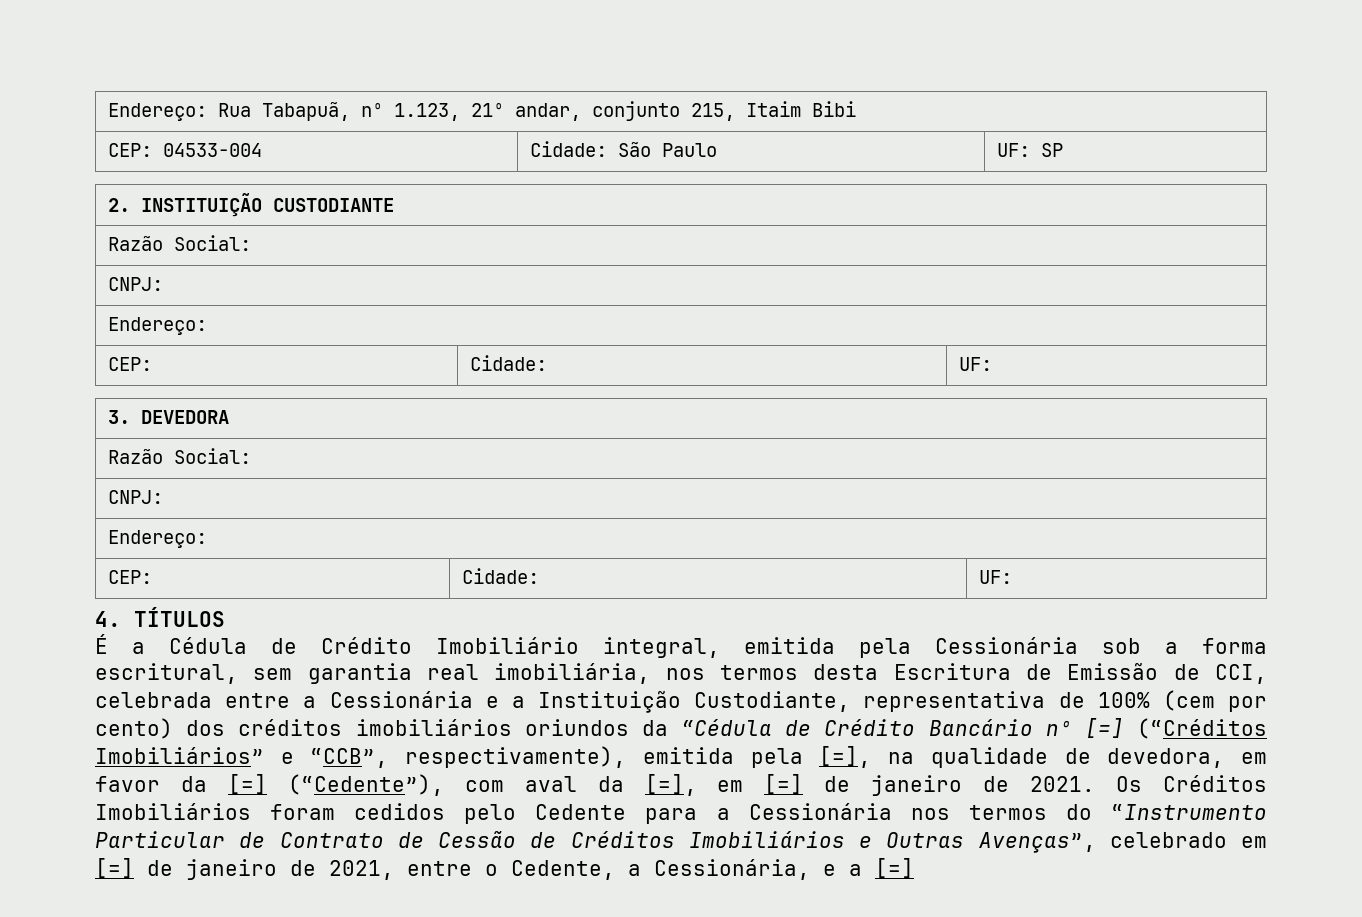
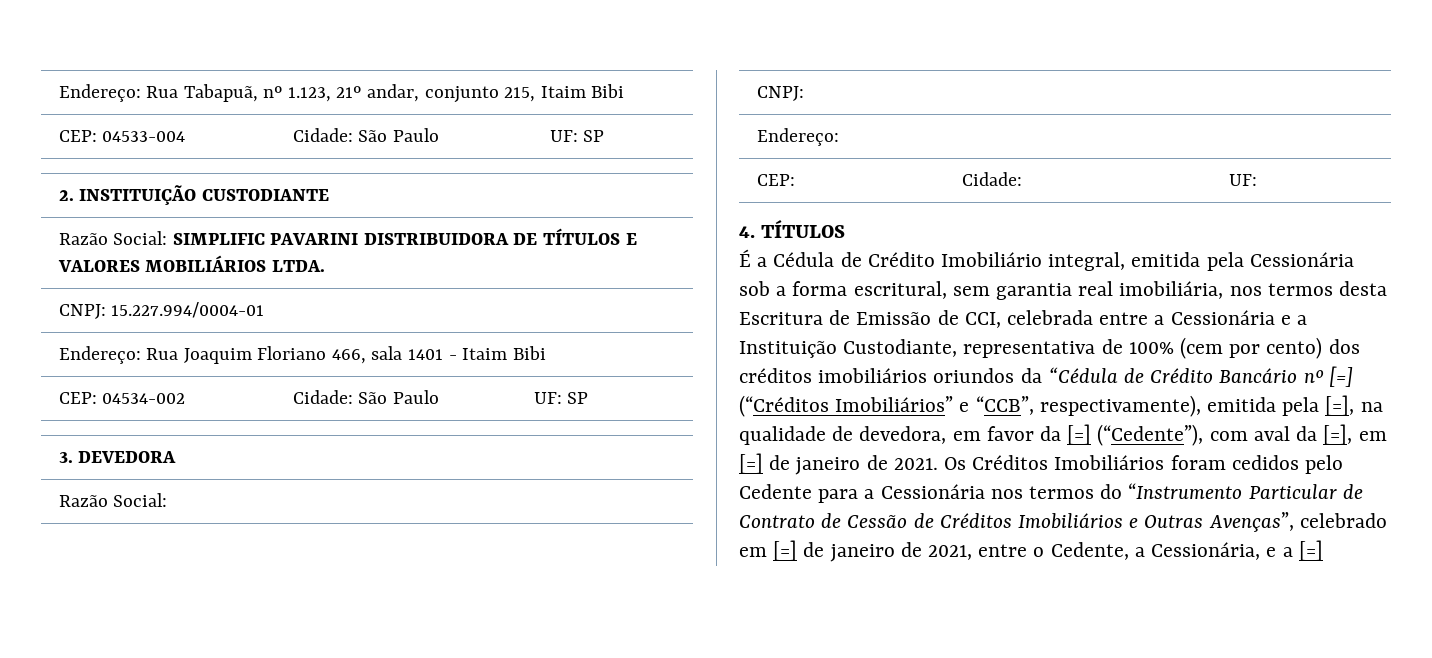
[108,277,164,291] [108,317,208,335] [108,357,153,371] [470,355,548,371] [959,357,993,371] // CNPJ: // Endereço: // CEP: | Cidade: | UF: -> [172,228,637,245] [57,255,325,272] [58,302,265,319] [58,346,546,364] [58,392,186,404] [292,390,439,404] [533,392,589,404] SIMPLIFIC PAVARINI DISTRIBUIDORA DE TÍTULOS E VALORES MOBILIÁRIOS LTDA. // CNPJ: 15.227.994/0004-01 // Endereço: Rua Joaquim Floriano 466, sala 1401 - Itaim Bibi // CEP: 04534-002 | Cidade: São Paulo | UF: SP

